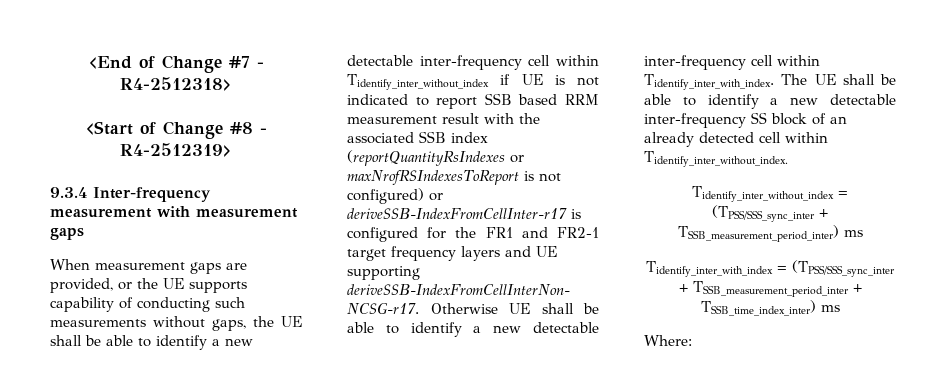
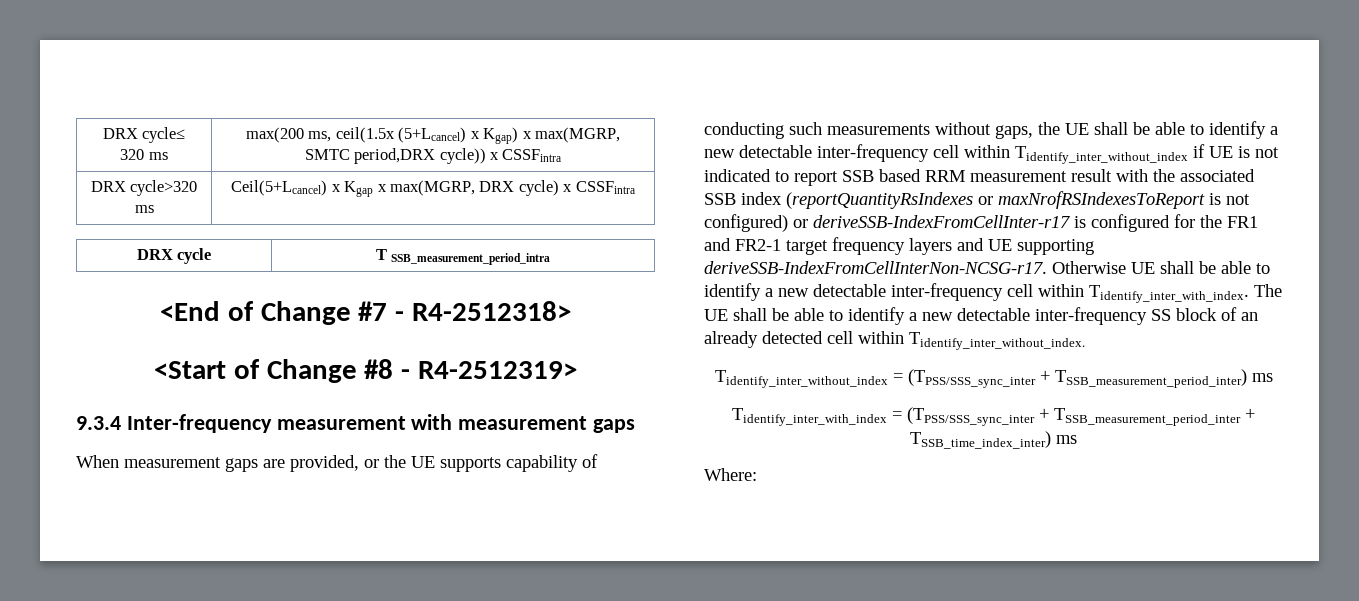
(88, 62) none -> [102,127,186,143] [120,149,168,160] [245,127,621,144] [304,148,562,164] [90,180,198,196] [134,205,154,213] [231,180,635,197] [136,248,212,264] [375,249,551,265] DRX cycle≤ 320 ms | max(200 ms, ceil(1.5x (5+Lcancel) x Kgap) x max(MGRP, SMTC period,DRX cycle)) x CSSFintra // DRX cycle>320 ms | Ceil(5+Lcancel) x Kgap x max(MGRP, DRX cycle) x CSSFintra // DRX cycle | T SSB_measurement_period_intra //

